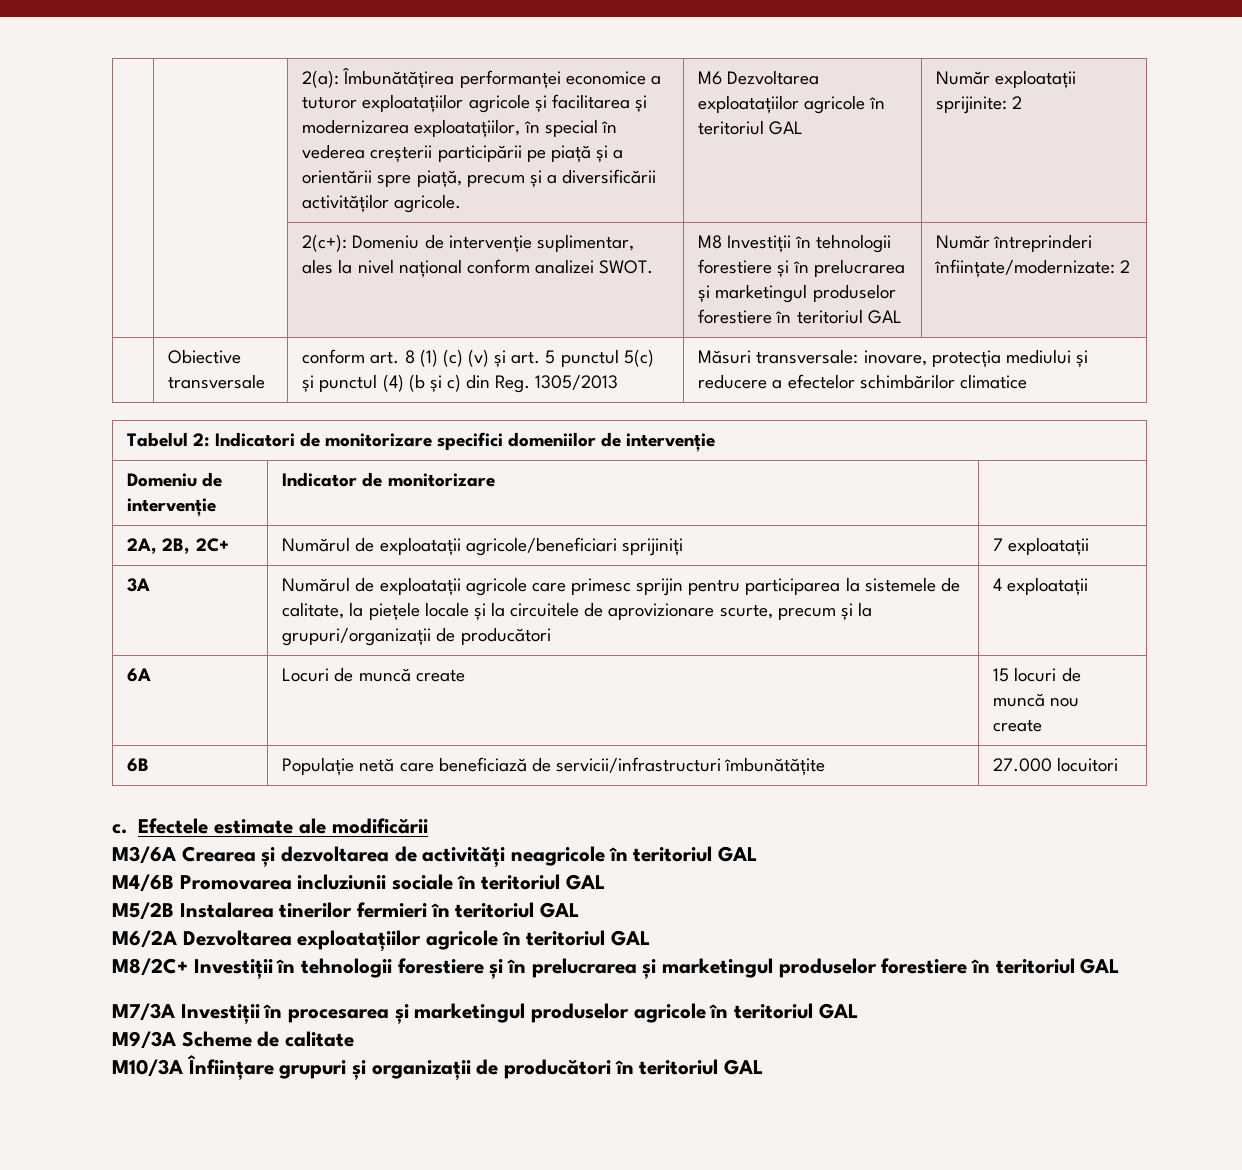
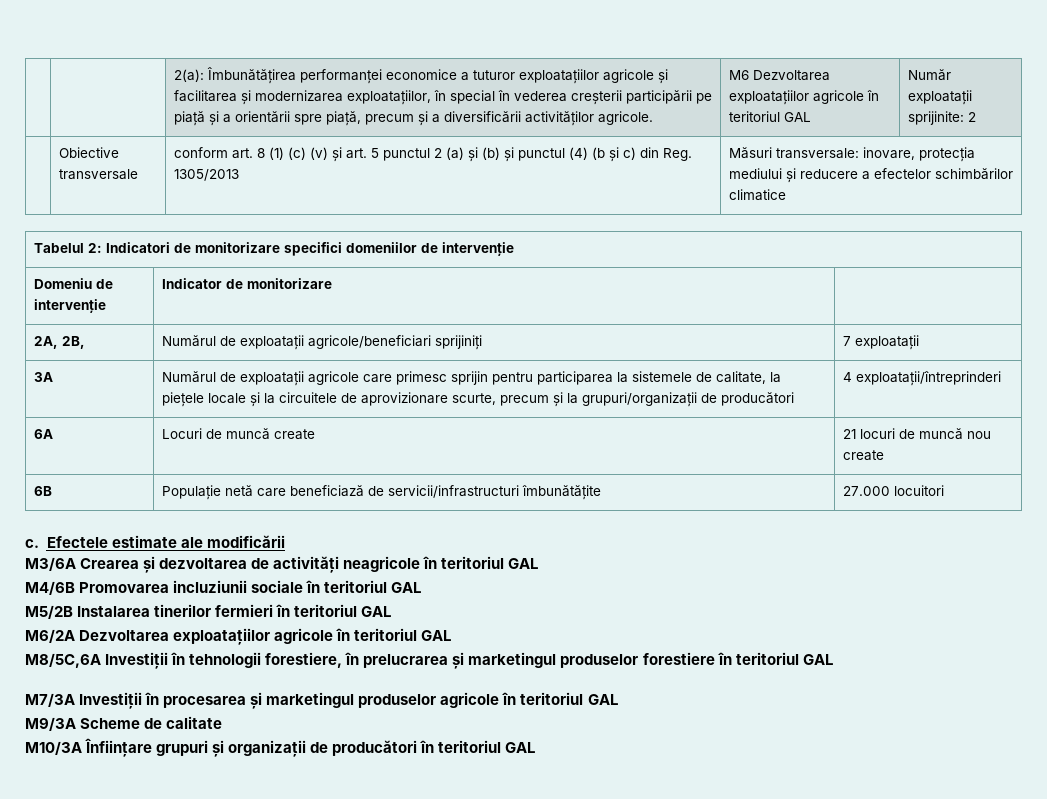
[302,234,634,253] [302,259,654,278] [698,234,891,253] [698,259,905,278] [698,284,896,303] [698,309,902,324] [936,234,1093,252] [934,259,1131,278] // | | 2(c+): Domeniu de intervenție suplimentar, ales la nivel național conform analizei SWOT. | M8 Investiții în tehnologii forestiere și în prelucrarea și marketingul produselor forestiere în teritoriul GAL | Număr întreprinderi înființate/modernizate: 2 -> (976, 117) none
[623,349,654,367] 5(c) -> [433,147,500,162] 2 (a) și (b)
[195,538,229,552] 2C+ -> (85, 342) none
[1007,577,1089,596] exploatații -> [855,371,1001,386] exploatații/întreprinderi
[993,668,1010,682] 15 -> [842,429,856,439] 21
[112,958,504,980] M8/2C+ Investiții în tehnologii forestiere și -> [25,652,343,669] M8/5C,6A Investiții în tehnologii forestiere,

